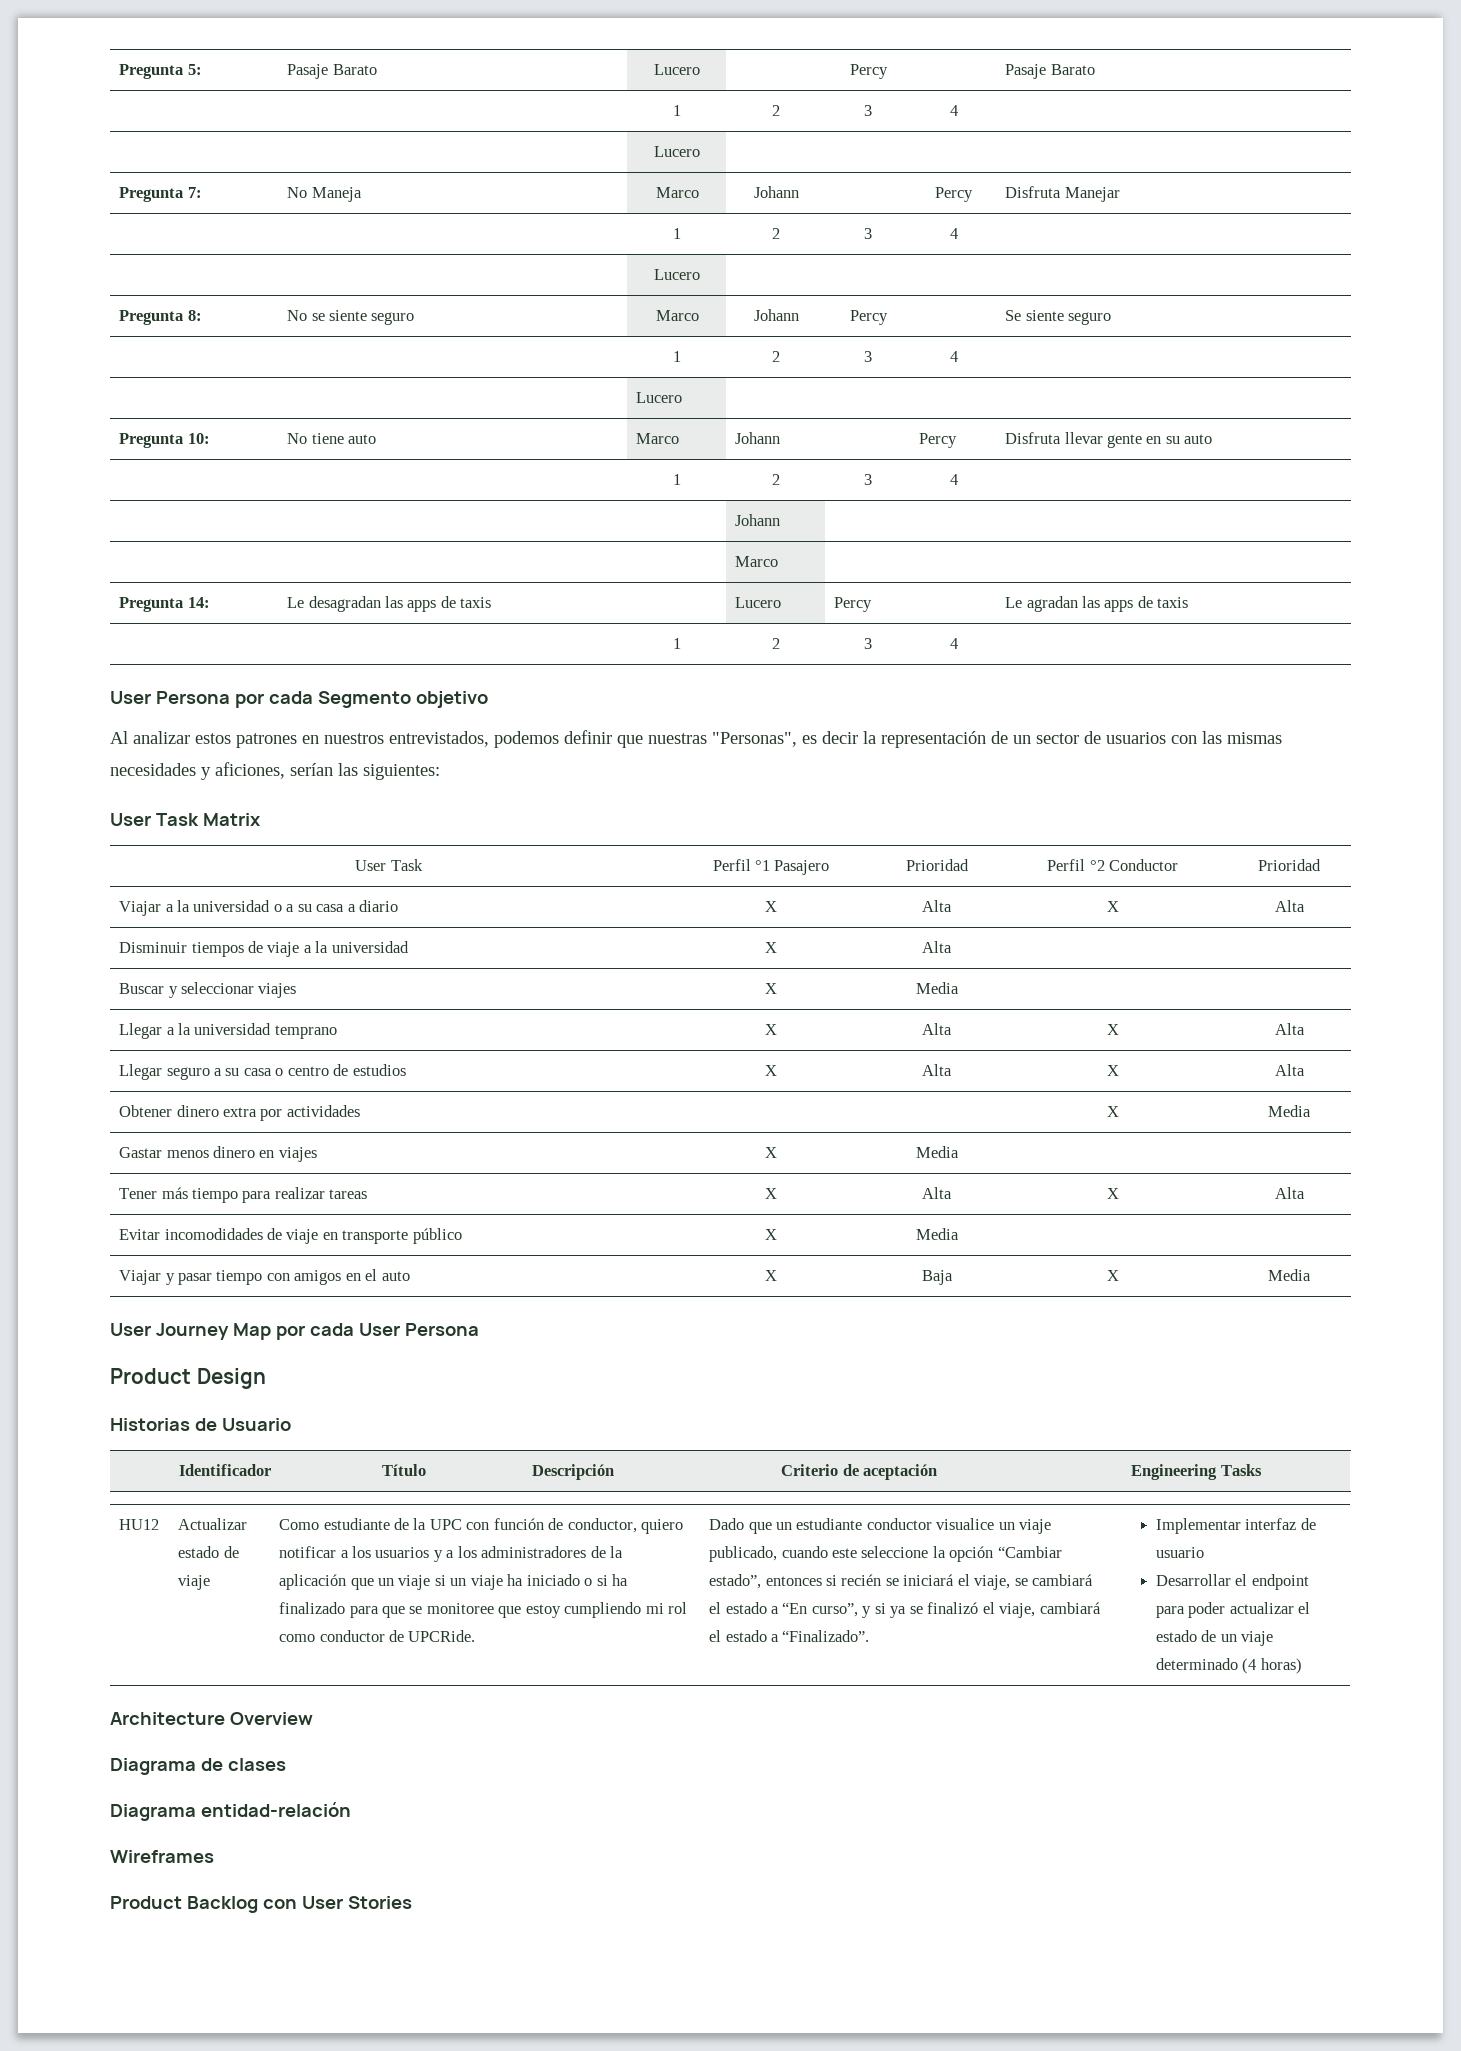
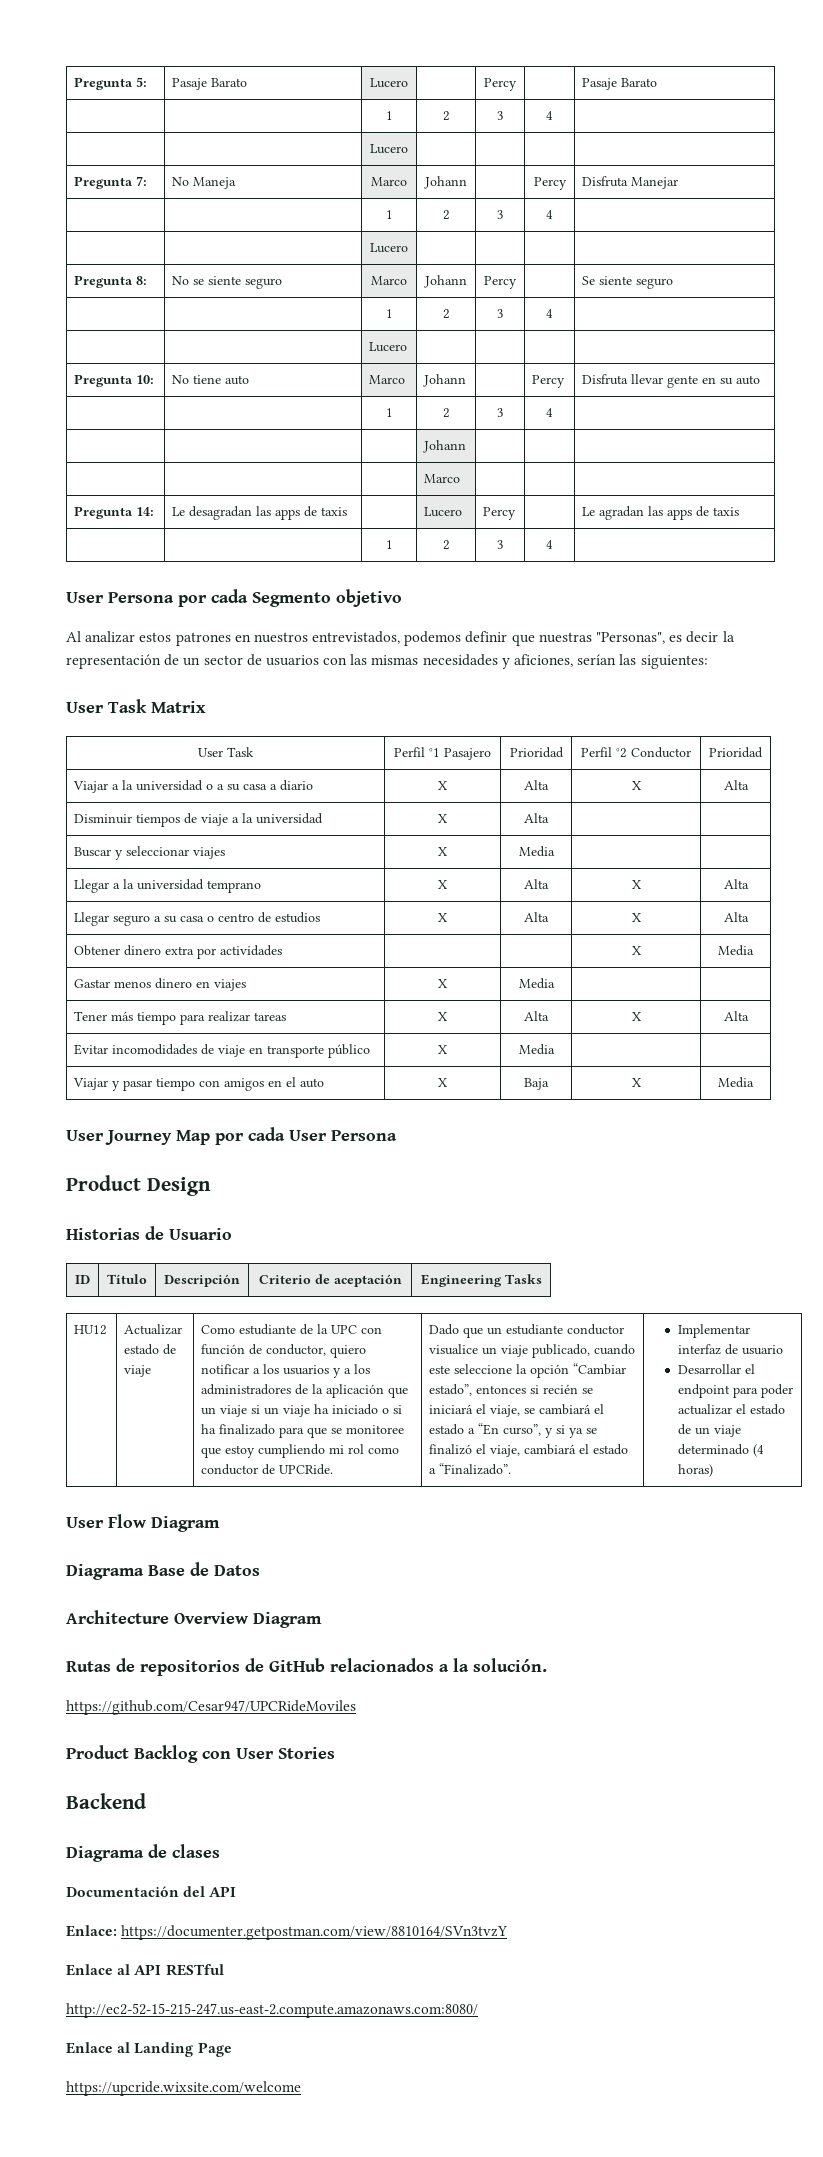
[178,1464,271,1476] Identificador -> [75,1275,90,1284] ID
[110,1712,313,1725] [110,1758,286,1775] [110,1802,351,1821] [110,1850,214,1863] Architecture Overview // Diagrama de clases // Diagrama entidad-relación // Wireframes -> [66,1514,220,1532] [66,1562,260,1580] [66,1610,322,1628] [66,1658,547,1676] [66,1700,356,1715] User Flow Diagram // Diagrama Base de Datos // Architecture Overview Diagram // Rutas de repositorios de GitHub relacionados a la solución. // https://github.com/Cesar947/UPCRideMoviles
(412, 1902) none -> [66,1793,146,1809] [66,1844,220,1862] [66,1886,237,1897] [66,1925,508,1940] [66,1964,224,1976] [66,2003,478,2018] [66,2042,232,2057] [66,2081,301,2096] // Backend // Diagrama de clases // Documentación del API // Enlace: https://documenter.getpostman.com/view/8810164/SVn3tvzY // Enlace al API RESTful // http://ec2-52-15-215-247.us-east-2.compute.amazonaws.com:8080/ // Enlace al Landing Page // https://upcride.wixsite.com/welcome

